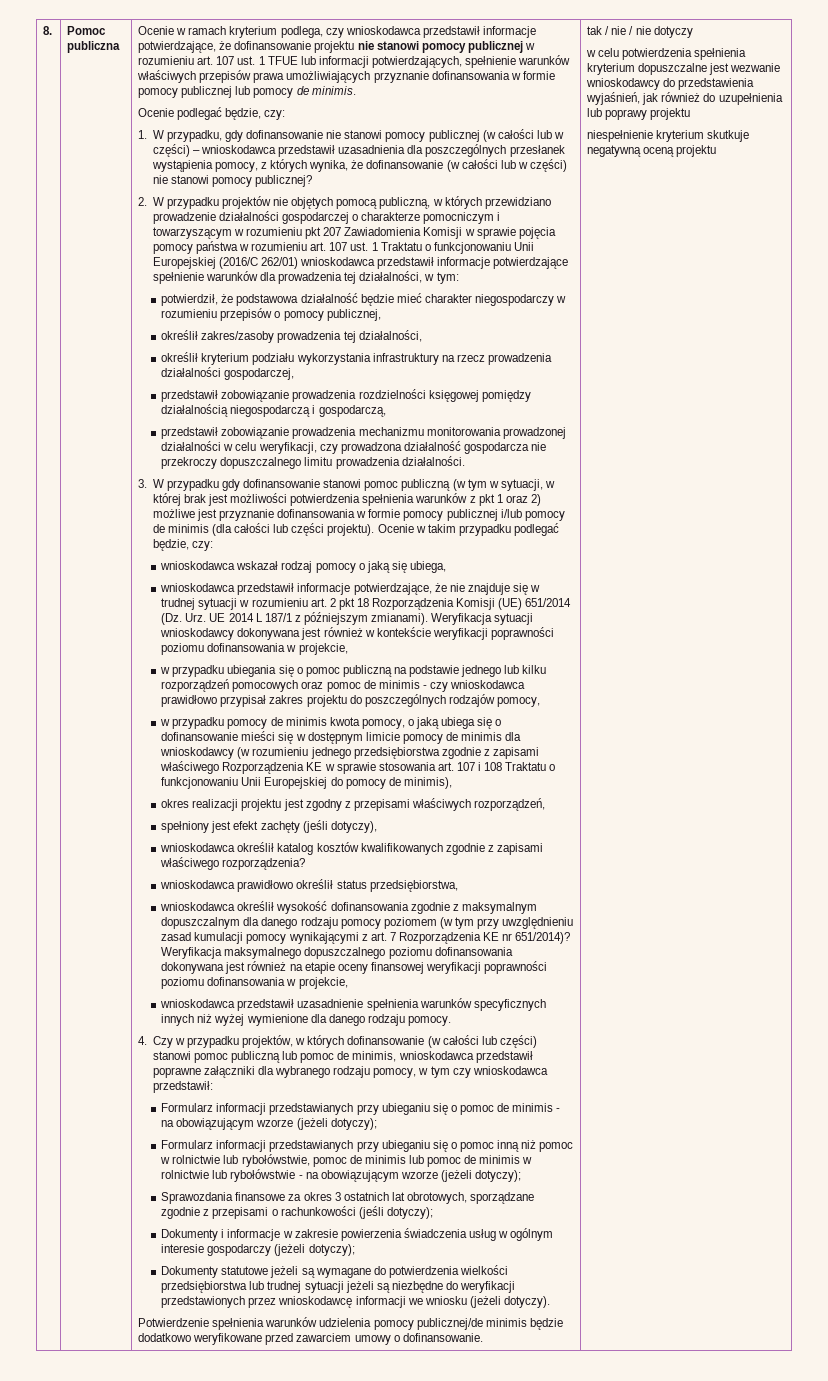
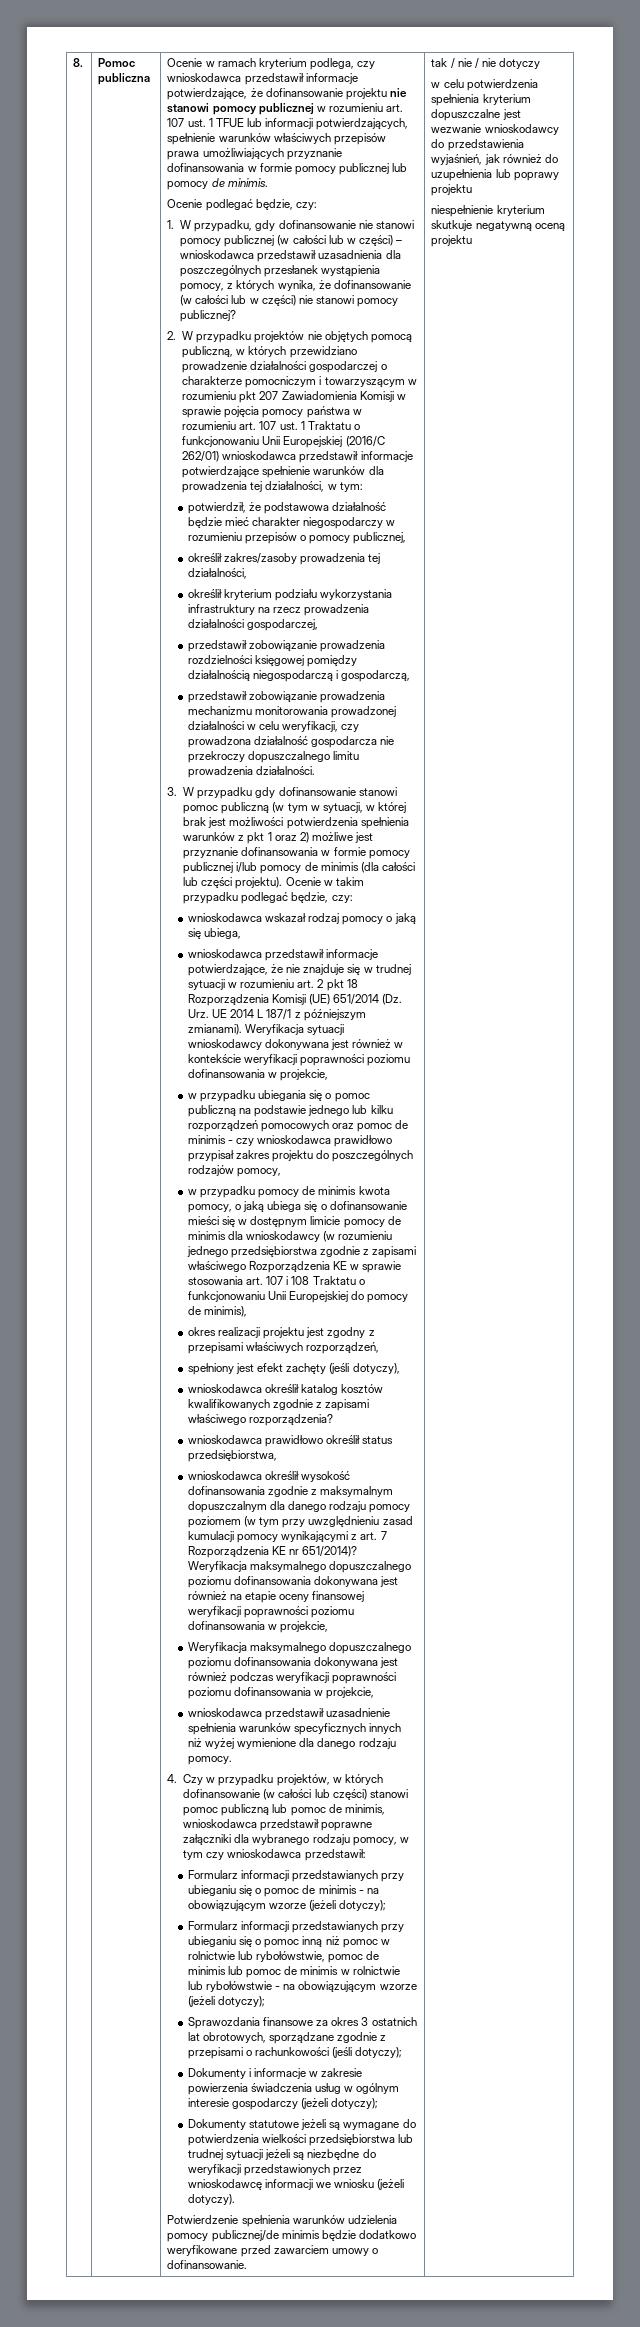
(348, 983) none -> [188,1642,412,1654] [188,1657,399,1669] [188,1672,397,1684] [188,1687,375,1699] // Weryfikacja maksymalnego dopuszczalnego poziomu dofinansowania dokonywana jest również podczas weryfikacji poprawności poziomu dofinansowania w projekcie,

